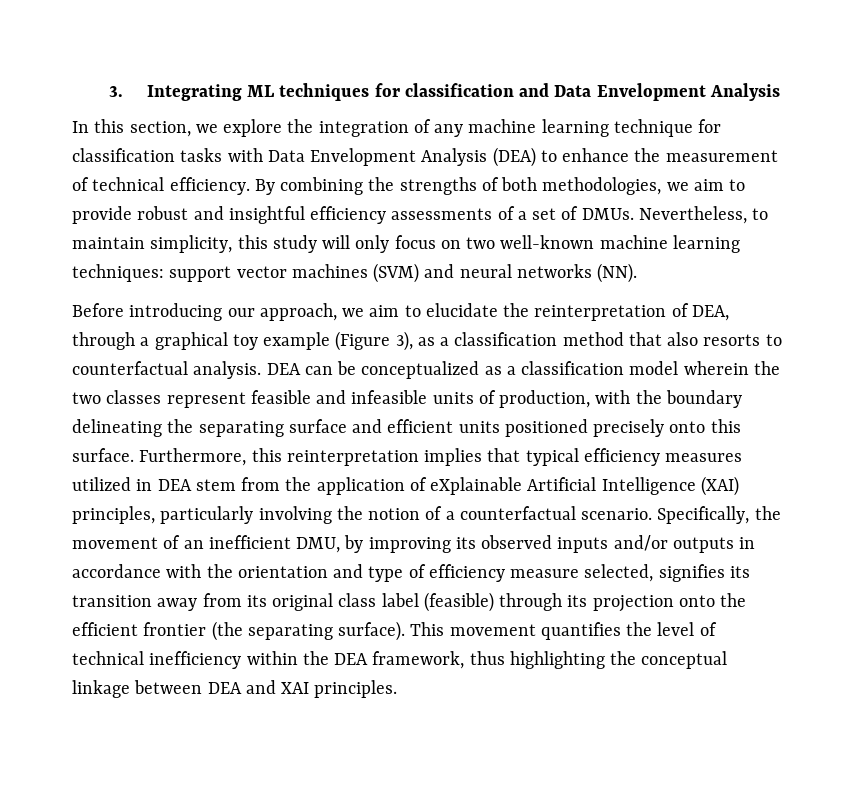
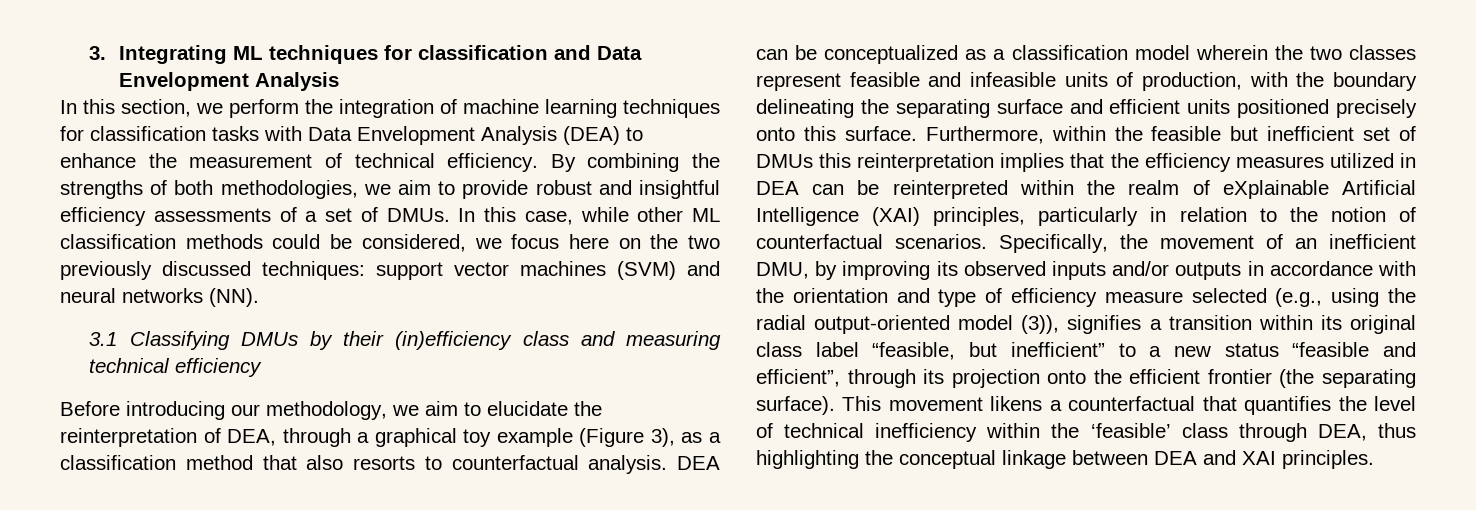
[223,119,283,137] explore -> [229,99,299,118] perform
[434,119,693,137] any machine learning technique -> [463,99,720,118] machine learning techniques
[638,206,769,224] [72,235,740,253] Nevertheless, to maintain simplicity, this study will only focus on two well-known machine learning -> [458,207,720,225] [60,234,720,252] [60,261,251,280] In this case, while other ML classification methods could be considered, we focus here on the two previously discussed
(638, 273) none -> [89,331,721,350] [89,358,263,377] // 3.1 Classifying DMUs by their (in)efficiency class and measuring technical efficiency
[259,303,337,321] approach, -> [266,401,387,420] methodology,
(247, 457) none -> [1051,126,1416,141] [756,154,813,168] within the feasible but inefficient set of DMUs
[525,448,579,466] typical -> [1110,153,1139,168] the
[195,477,405,495] stem from the application -> [812,180,1180,199] can be reinterpreted within the realm
[258,506,653,524] involving the notion of a counterfactual scenario. -> [1150,207,1416,222] [756,234,987,249] in relation to the notion of counterfactual scenarios.
[584,564,750,582] [72,592,494,612] selected, signifies its transition away from its original class label (feasible) -> [1191,288,1416,307] [756,315,1416,334] [756,342,1416,360] [756,369,840,387] selected (e.g., using the radial output-oriented model (3)), signifies a transition within its original class label “feasible, but inefficient” to a new status “feasible and efficient”,
(536, 630) none -> [990,396,1237,411] likens a counterfactual that
[334,651,465,669] DEA framework, -> [1090,423,1367,442] ‘feasible’ class through DEA,

